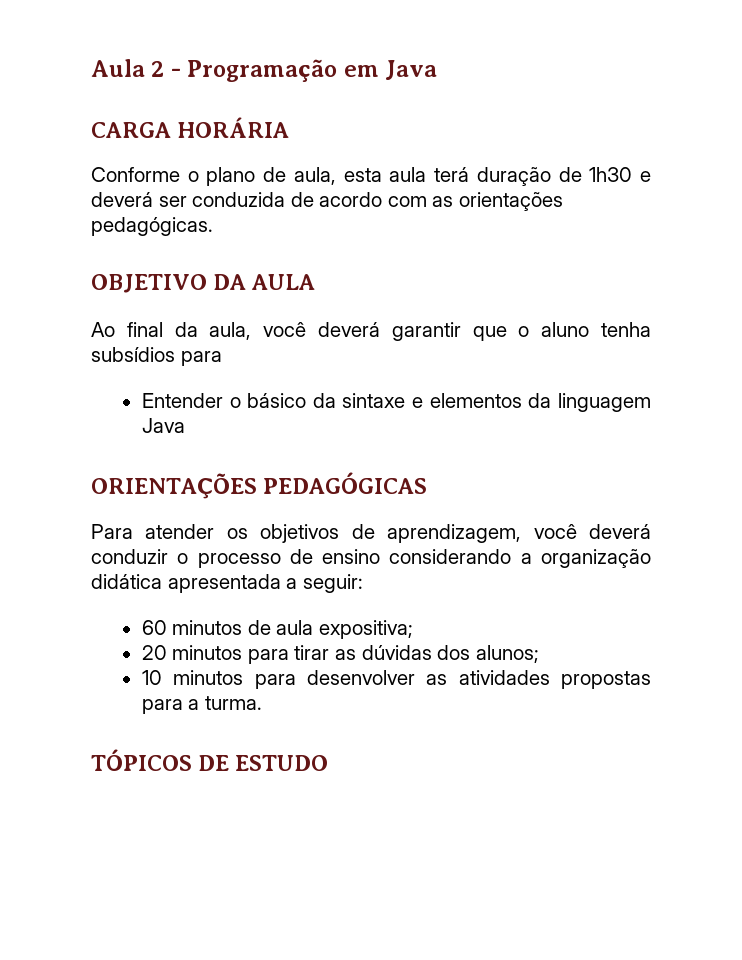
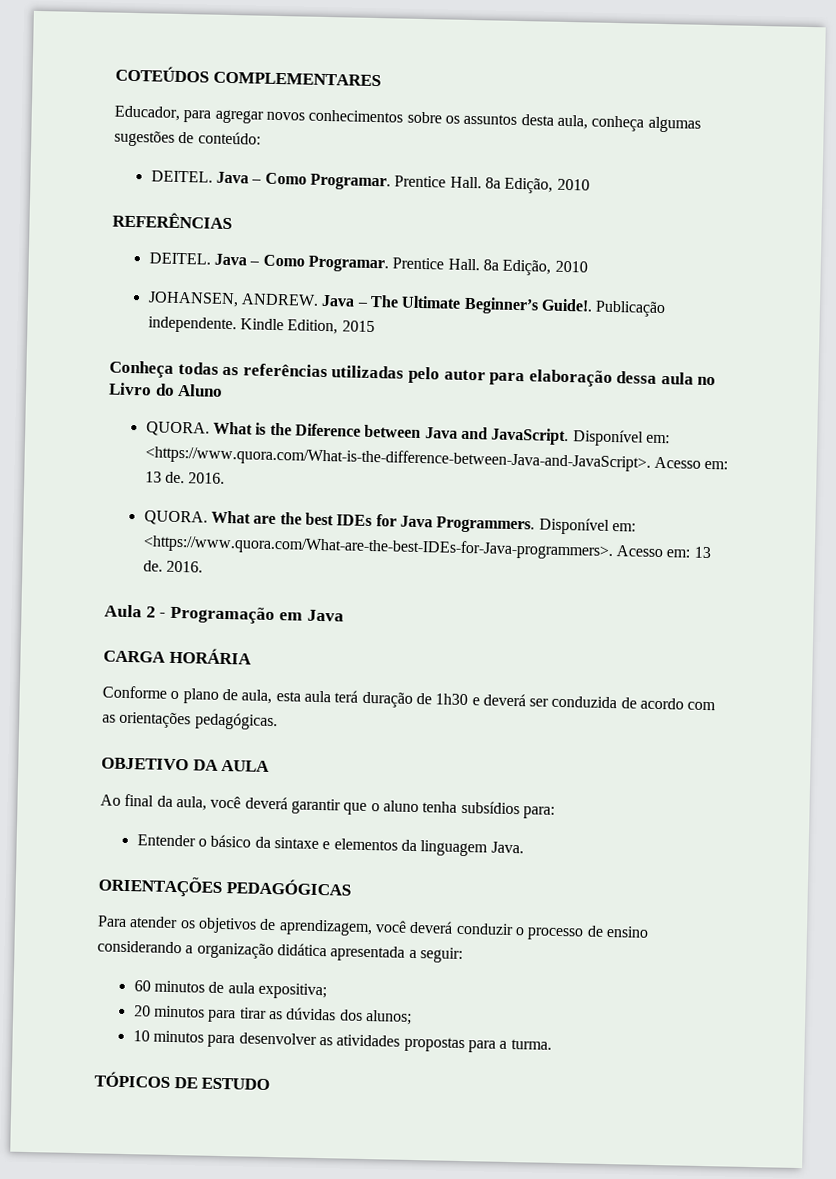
(91, 68) none -> [115,65,381,87] [114,105,701,133] [114,130,261,147] [150,170,590,194] [112,211,232,230] [148,252,588,276] [147,291,667,318] [147,316,375,335] [109,360,717,387] [108,382,224,397] [145,421,670,447] [144,445,729,472] [144,471,226,484] [143,510,636,535] [142,534,711,561] [142,560,204,573] COTEÚDOS COMPLEMENTARES // Educador, para agregar novos conhecimentos sobre os assuntos desta aula, conheça algumas sugestões de conteúdo: // DEITEL. Java – Como Programar. Prentice Hall. 8a Edição, 2010 // REFERÊNCIAS // DEITEL. Java – Como Programar. Prentice Hall. 8a Edição, 2010 // JOHANSEN, ANDREW. Java – The Ultimate Beginner’s Guide!. Publicação independente. Kindle Edition, 2015 // Conheça todas as referências utilizadas pelo autor para elaboração dessa aula no Livro do Aluno // QUORA. What is the Diference between Java and JavaScript. Disponível em: <https://www.quora.com/What-is-the-difference-between-Java-and-JavaScript>. Acesso em: 13 de. 2016. // QUORA. What are the best IDEs for Java Programmers. Disponível em: <https://www.quora.com/What-are-the-best-IDEs-for-Java-programmers>. Acesso em: 13 de. 2016. //
[180,351,222,366] para -> [522,806,555,819] para:
[141,418,185,433] Java -> [490,841,524,854] Java.

